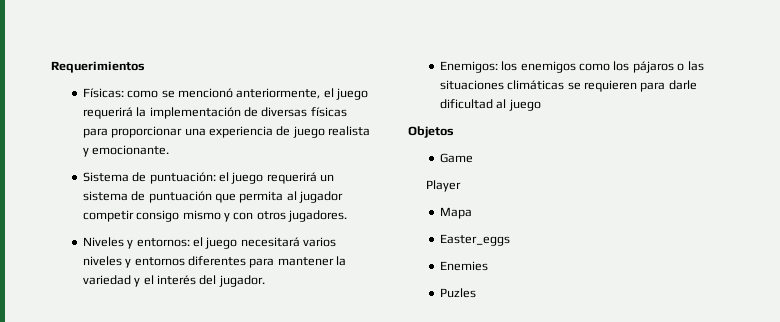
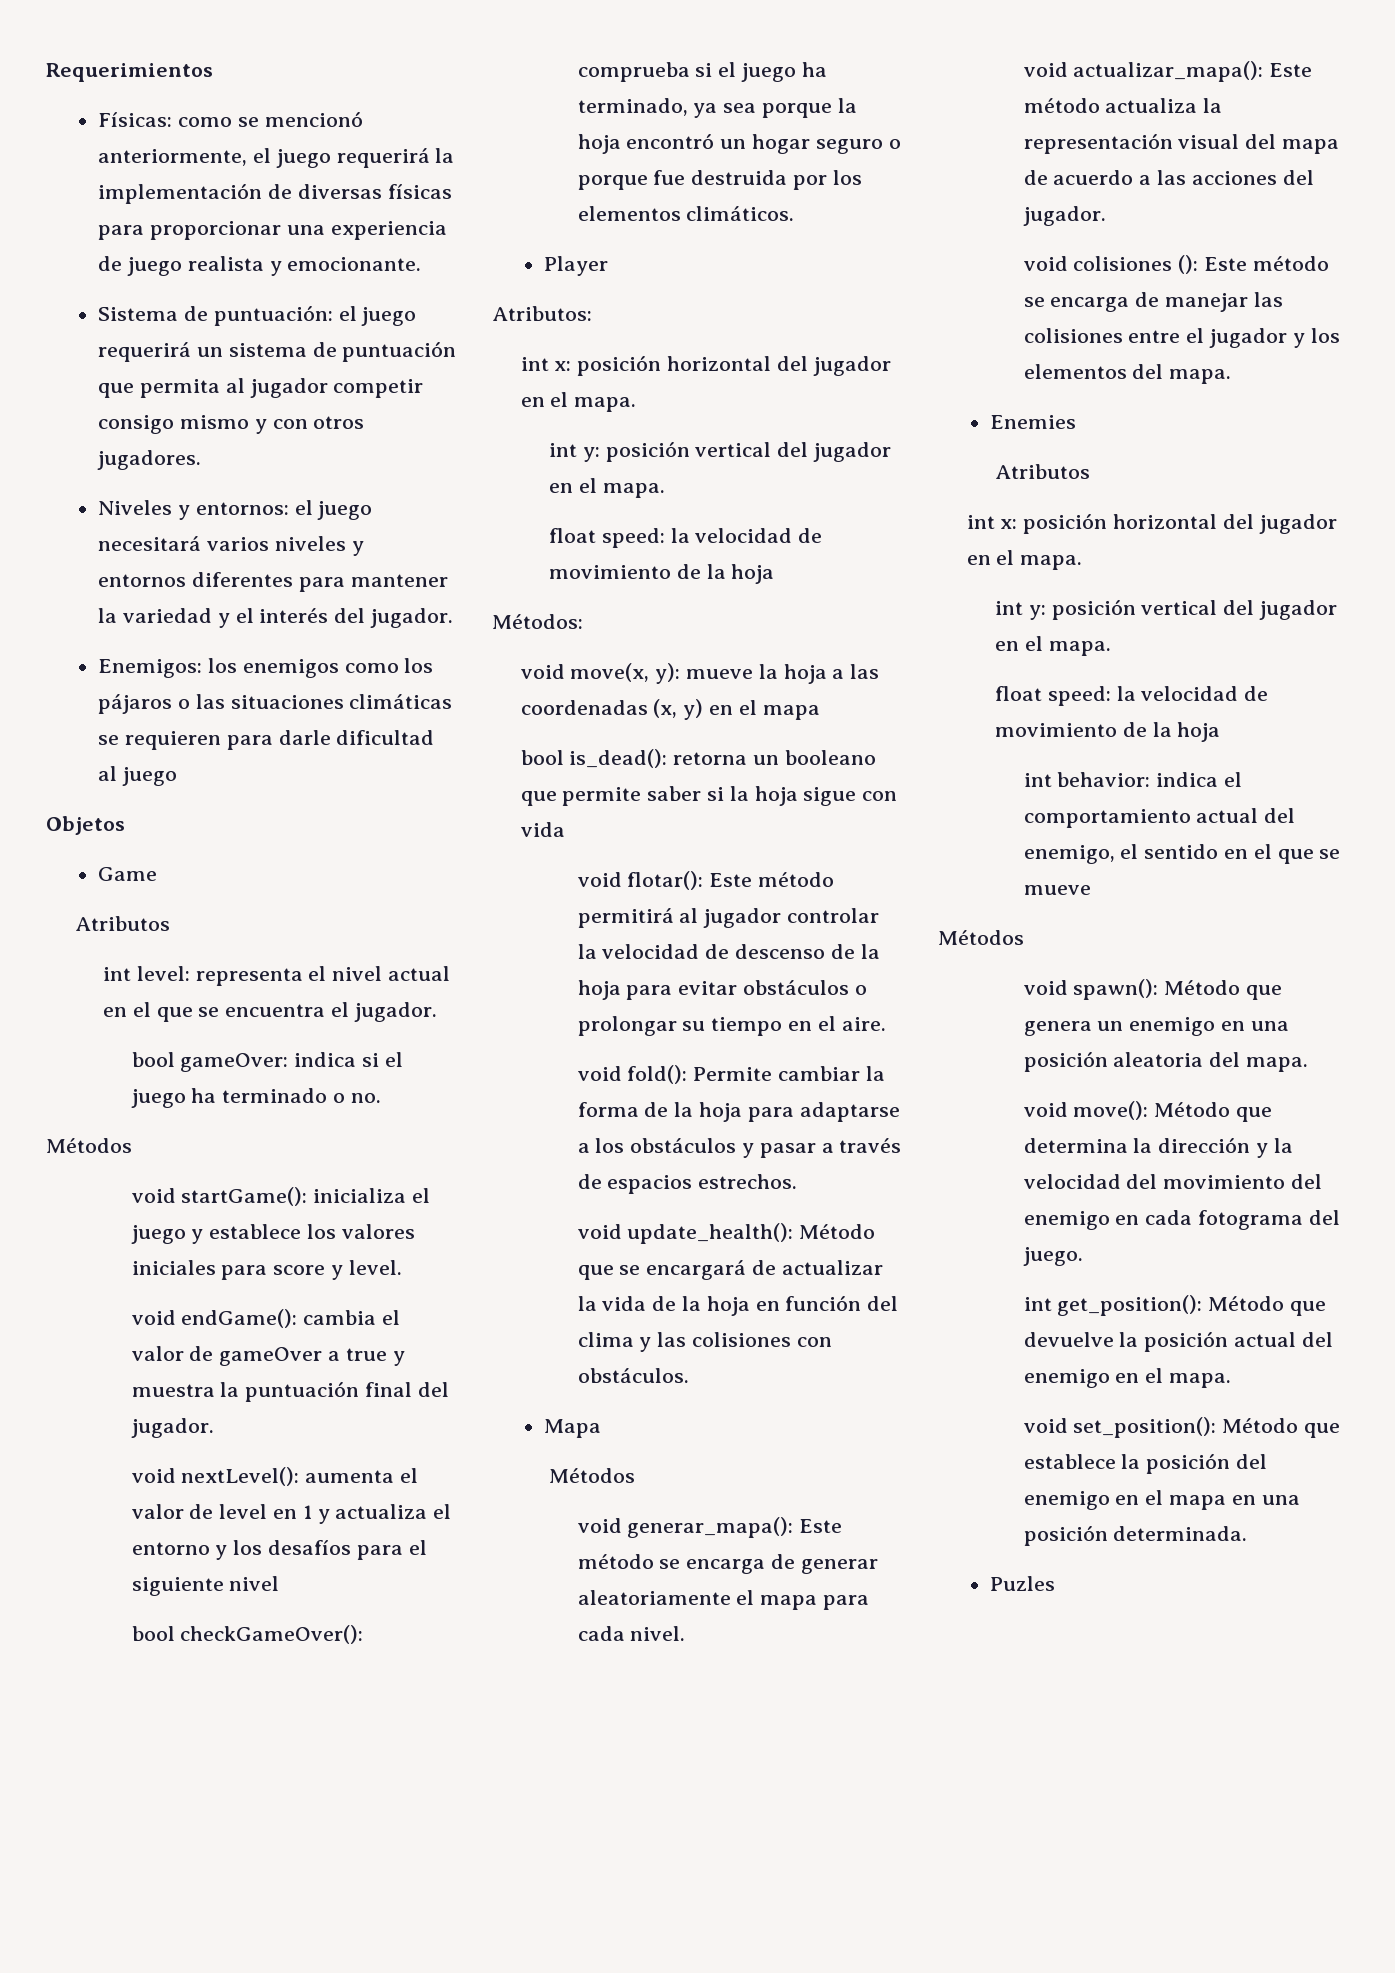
[426,180,462,192] [439,207,472,219] [439,234,510,246] [439,261,488,271] Player // Mapa // Easter_eggs // Enemies -> [74,916,170,931] [103,966,451,986] [103,1002,437,1022] [131,1052,403,1072] [130,1088,381,1108] [46,1138,132,1153] [131,1187,430,1206] [130,1224,415,1244] [131,1260,402,1280] [131,1309,400,1328] [131,1346,405,1366] [131,1381,449,1402] [130,1418,214,1438] [131,1467,418,1486] [131,1504,452,1524] [131,1540,427,1560] [131,1576,280,1596] [131,1625,364,1644] [577,62,827,82] [577,98,857,118] [577,133,901,154] [577,170,862,190] [577,206,795,221] [544,256,609,276] [492,306,592,321] [520,355,891,376] [520,392,637,412] [549,441,892,462] [549,478,665,498] [549,528,823,548] [549,564,775,584] [492,614,583,629] [520,663,880,684] [520,699,820,720] [520,749,876,768] [520,786,898,806] [520,822,565,837] [577,871,834,890] [577,908,879,928] [577,944,880,959] [577,980,867,1000] [577,1016,886,1036] [577,1065,885,1084] [577,1102,900,1122] [577,1138,902,1158] [577,1174,798,1194] [577,1223,876,1244] [577,1260,883,1280] [577,1295,899,1316] [577,1332,832,1352] [577,1368,689,1383] [544,1419,602,1438] [549,1468,636,1483] [577,1517,843,1538] [577,1554,878,1574] [577,1590,869,1610] [577,1626,686,1641] [1023,61,1313,82] [1023,98,1223,113] [1023,133,1339,154] [1023,170,1314,185] [1022,206,1106,226] [1023,255,1329,274] [1023,292,1283,312] [1023,328,1340,348] [1023,364,1232,384] [990,415,1077,429] [995,464,1091,479] [966,513,1337,534] [966,550,1083,570] [995,599,1338,620] [995,636,1111,656] [995,686,1269,706] [995,722,1221,742] [1023,772,1242,787] [1023,808,1296,828] [1023,844,1341,864] [1023,885,1091,895] [938,930,1024,945] [1023,979,1282,1000] [1023,1017,1289,1036] [1023,1051,1308,1072] [1023,1101,1272,1122] [1023,1137,1293,1158] [1023,1174,1322,1189] [1023,1210,1340,1230] [1022,1247,1083,1266] [1023,1295,1326,1316] [1023,1331,1333,1352] [1023,1368,1231,1388] [1023,1417,1340,1438] [1023,1453,1267,1474] [1023,1490,1300,1510] [1023,1525,1248,1546] Atributos // int level: representa el nivel actual en el que se encuentra el jugador. // bool gameOver: indica si el juego ha terminado o no. // Métodos // void startGame(): inicializa el juego y establece los valores iniciales para score y level. // void endGame(): cambia el valor de gameOver a true y muestra la puntuación final del jugador. // void nextLevel(): aumenta el valor de level en 1 y actualiza el entorno y los desafíos para el siguiente nivel // bool checkGameOver(): comprueba si el juego ha terminado, ya sea porque la hoja encontró un hogar seguro o porque fue destruida por los elementos climáticos. // Player // Atributos: // int x: posición horizontal del jugador en el mapa. // int y: posición vertical del jugador en el mapa. // float speed: la velocidad de movimiento de la hoja // Métodos: // void move(x, y): mueve la hoja a las coordenadas (x, y) en el mapa // bool is_dead(): retorna un booleano que permite saber si la hoja sigue con vida // void flotar(): Este método permitirá al jugador controlar la velocidad de descenso de la hoja para evitar obstáculos o prolongar su tiempo en el aire. // void fold(): Permite cambiar la forma de la hoja para adaptarse a los obstáculos y pasar a través de espacios estrechos. // void update_health(): Método que se encargará de actualizar la vida de la hoja en función del clima y las colisiones con obstáculos. // Mapa // Métodos // void generar_mapa(): Este método se encarga de generar aleatoriamente el mapa para cada nivel. // void actualizar_mapa(): Este método actualiza la representación visual del mapa de acuerdo a las acciones del jugador. // void colisiones (): Este método se encarga de manejar las colisiones entre el jugador y los elementos del mapa. // Enemies // Atributos // int x: posición horizontal del jugador en el mapa. // int y: posición vertical del jugador en el mapa. // float speed: la velocidad de movimiento de la hoja // int behavior: indica el comportamiento actual del enemigo, el sentido en el que se mueve // Métodos // void spawn(): Método que genera un enemigo en una posición aleatoria del mapa. // void move(): Método que determina la dirección y la velocidad del movimiento del enemigo en cada fotograma del juego. // int get_position(): Método que devuelve la posición actual del enemigo en el mapa. // void set_position(): Método que establece la posición del enemigo en el mapa en una posición determinada.

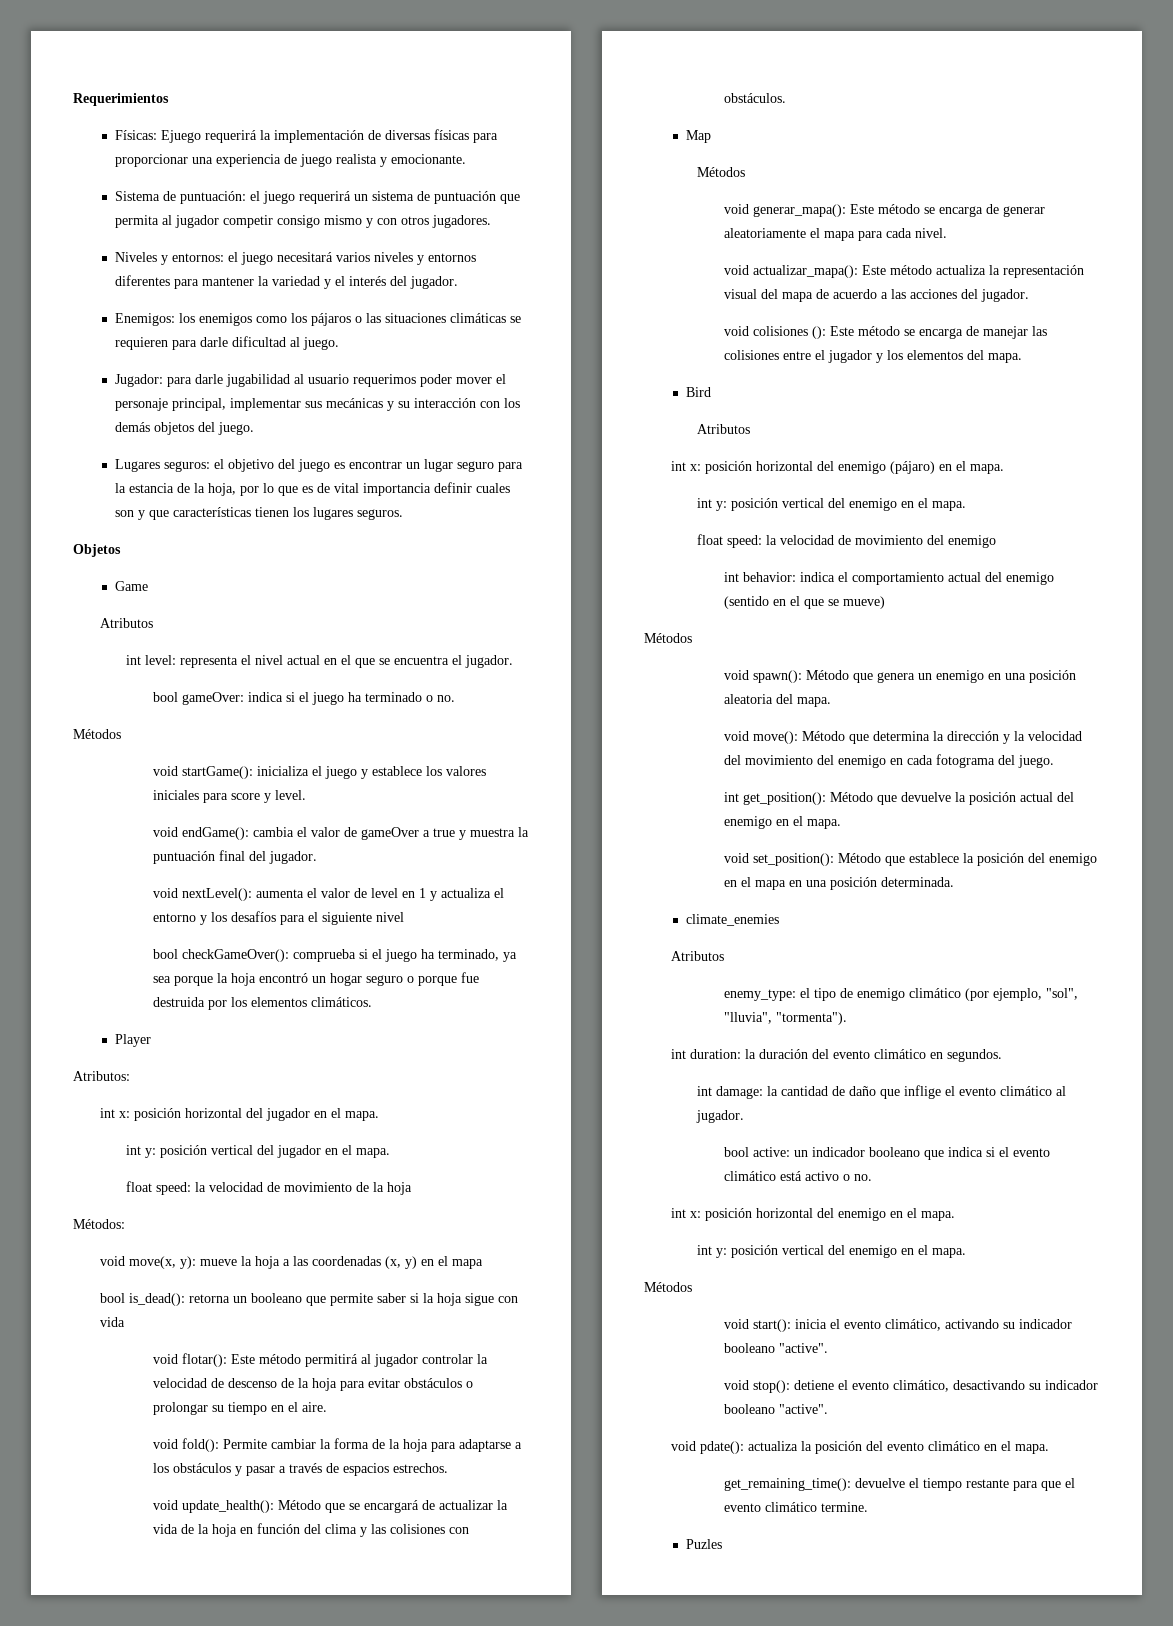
[177,111,363,127] [98,148,331,168] como se mencionó anteriormente, el juego -> [160,130,201,143] Ejuego
[121,767,177,786] juego -> [302,337,339,350] [114,374,506,387] [114,398,520,411] [114,422,254,435] [114,459,523,472] [114,482,510,496] [114,507,403,520] juego. // Jugador: para darle jugabilidad al usuario requerimos poder mover el personaje principal, implementar sus mecánicas y su interacción con los demás objetos del juego. // Lugares seguros: el objetivo del juego es encontrar un lugar seguro para la estancia de la hoja, por lo que es de vital importancia definir cuales son y que características tienen los lugares seguros.
[544,1419,602,1438] Mapa -> [685,130,711,143] Map
[990,415,1077,429] Enemies -> [685,387,711,397] Bird
[1258,514,1337,534] [966,550,1083,570] [995,599,1338,620] [995,636,1111,656] [995,686,1269,706] [995,722,1221,742] jugador en el mapa. // int y: posición vertical del jugador en el mapa. // float speed: la velocidad de movimiento de la hoja -> [837,461,1004,474] [697,498,967,511] [697,534,997,548] enemigo (pájaro) en el mapa. // int y: posición vertical del enemigo en el mapa. // float speed: la velocidad de movimiento del enemigo
[1023,844,1341,864] [1023,885,1091,895] enemigo, el sentido en el que se mueve -> [1005,572,1054,585] [723,596,885,609] enemigo (sentido en el que se mueve)
(1248, 1533) none -> [685,914,779,926] [670,951,724,961] [723,988,1078,1001] [723,1012,847,1025] [670,1049,1002,1062] [697,1085,1067,1099] [696,1110,745,1123] [723,1147,1050,1160] [723,1171,872,1181] [670,1208,955,1221] [697,1245,967,1258] [644,1282,692,1292] [723,1319,1072,1332] [723,1343,828,1353] [723,1380,1098,1393] [723,1404,828,1414] [670,1441,1049,1454] [723,1478,1075,1491] [723,1502,868,1512] // climate_enemies // Atributos // enemy_type: el tipo de enemigo climático (por ejemplo, "sol", "lluvia", "tormenta"). // int duration: la duración del evento climático en segundos. // int damage: la cantidad de daño que inflige el evento climático al jugador. // bool active: un indicador booleano que indica si el evento climático está activo o no. // int x: posición horizontal del enemigo en el mapa. // int y: posición vertical del enemigo en el mapa. // Métodos // void start(): inicia el evento climático, activando su indicador booleano "active". // void stop(): detiene el evento climático, desactivando su indicador booleano "active". // void pdate(): actualiza la posición del evento climático en el mapa. // get_remaining_time(): devuelve el tiempo restante para que el evento climático termine.

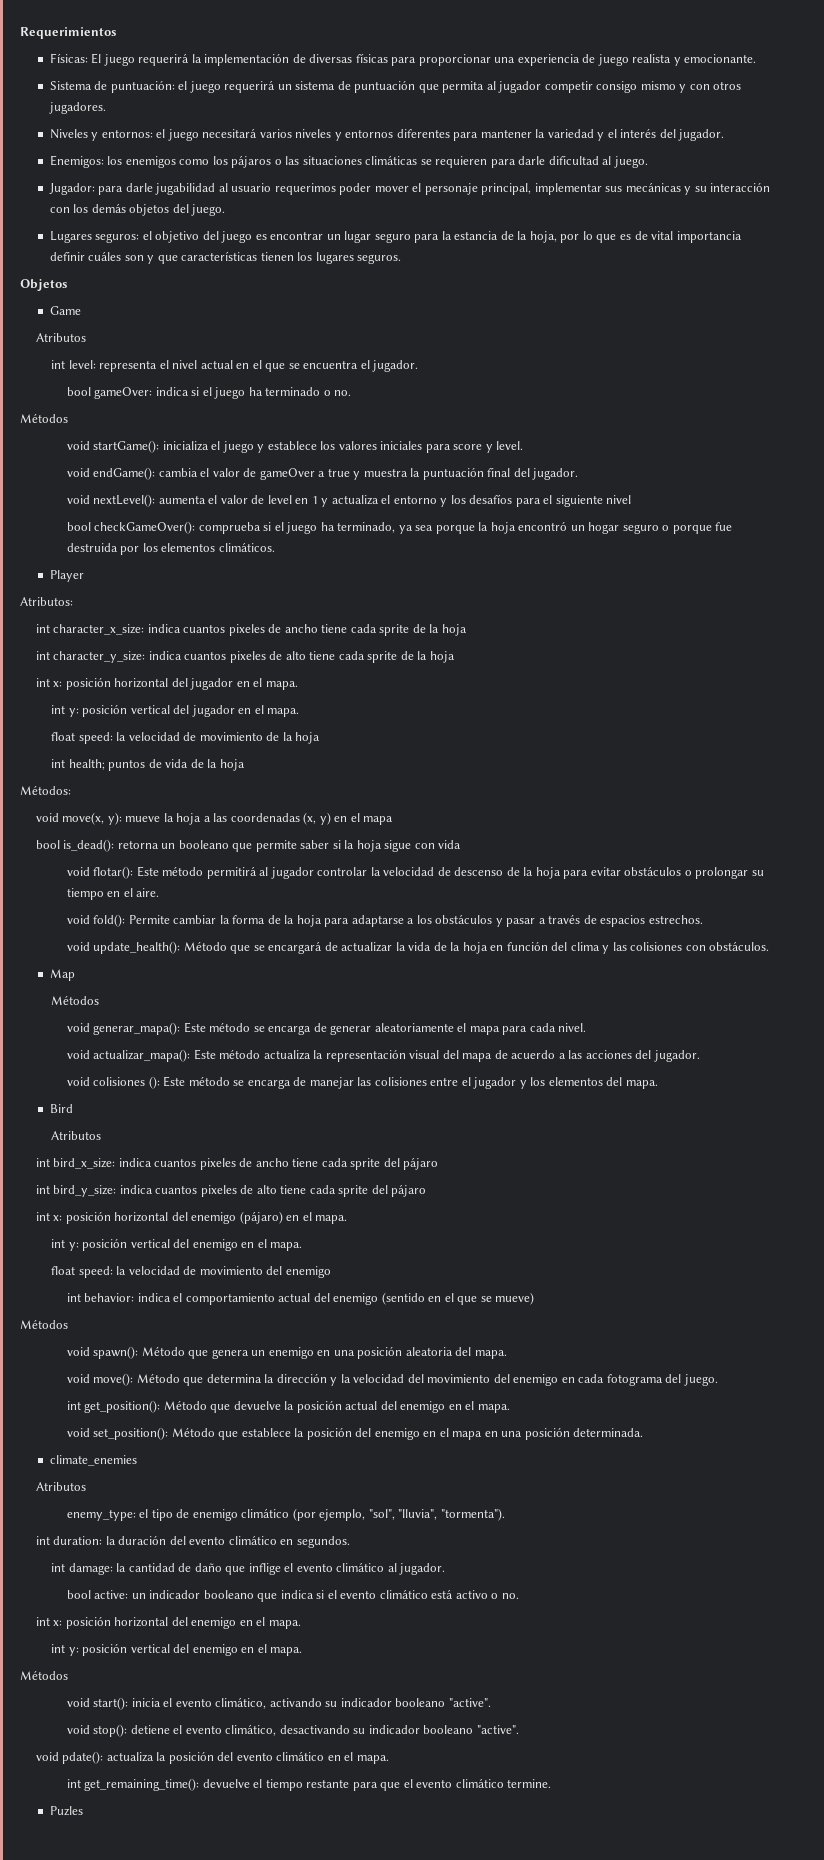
[160,130,201,143] Ejuego -> [91,53,135,66] El juego
[475,483,510,493] cuales -> [88,251,122,261] cuáles
(130, 1076) none -> [35,624,467,636] [35,651,455,663] // int character_x_size: indica cuantos pixeles de ancho tiene cada sprite de la hoja // int character_y_size: indica cuantos pixeles de alto tiene cada sprite de la hoja
(413, 1188) none -> [50,759,245,771] // int health; puntos de vida de la hoja
(751, 429) none -> [35,1157,439,1170] [35,1184,427,1197] // int bird_x_size: indica cuantos pixeles de ancho tiene cada sprite del pájaro // int bird_y_size: indica cuantos pixeles de alto tiene cada sprite del pájaro
(1049, 1449) none -> [66,1779,81,1788] int

